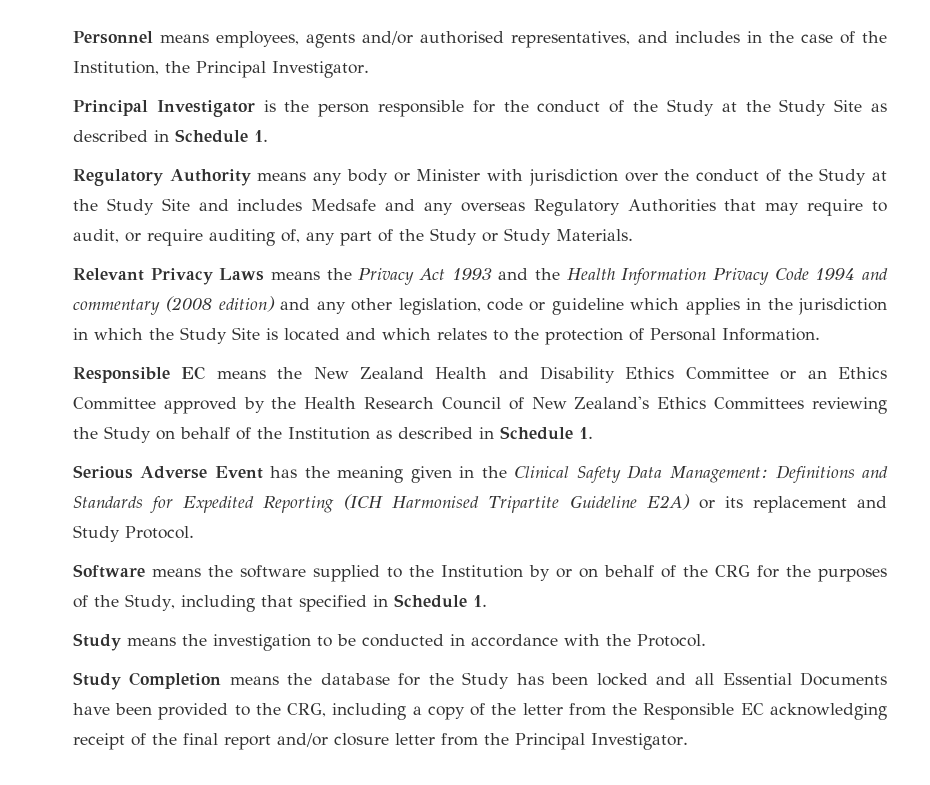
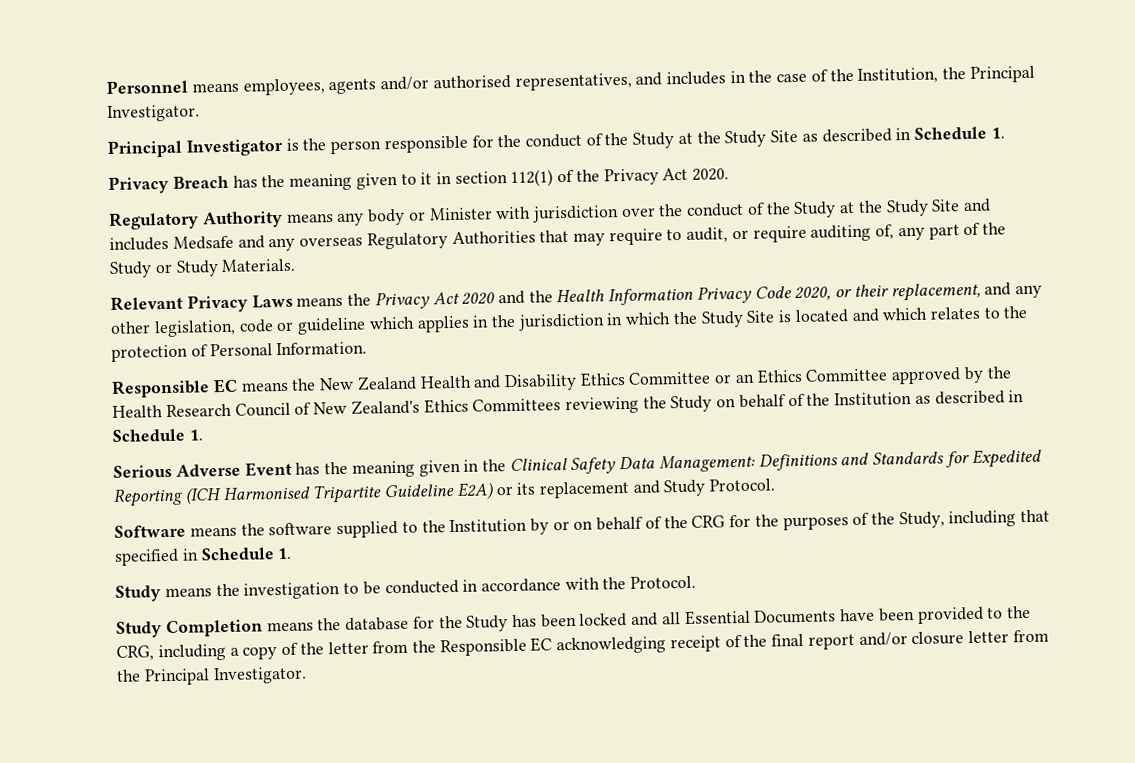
(268, 136) none -> [108,167,730,194] // Privacy Breach has the meaning given to it in section 112(1) of the Privacy Act 2020.
[451,268,492,280] 1993 -> [461,292,496,305] 2020
[815,268,888,280] [72,296,275,315] 1994 and commentary (2008 edition) -> [794,282,981,302] 2020, or their replacement,

